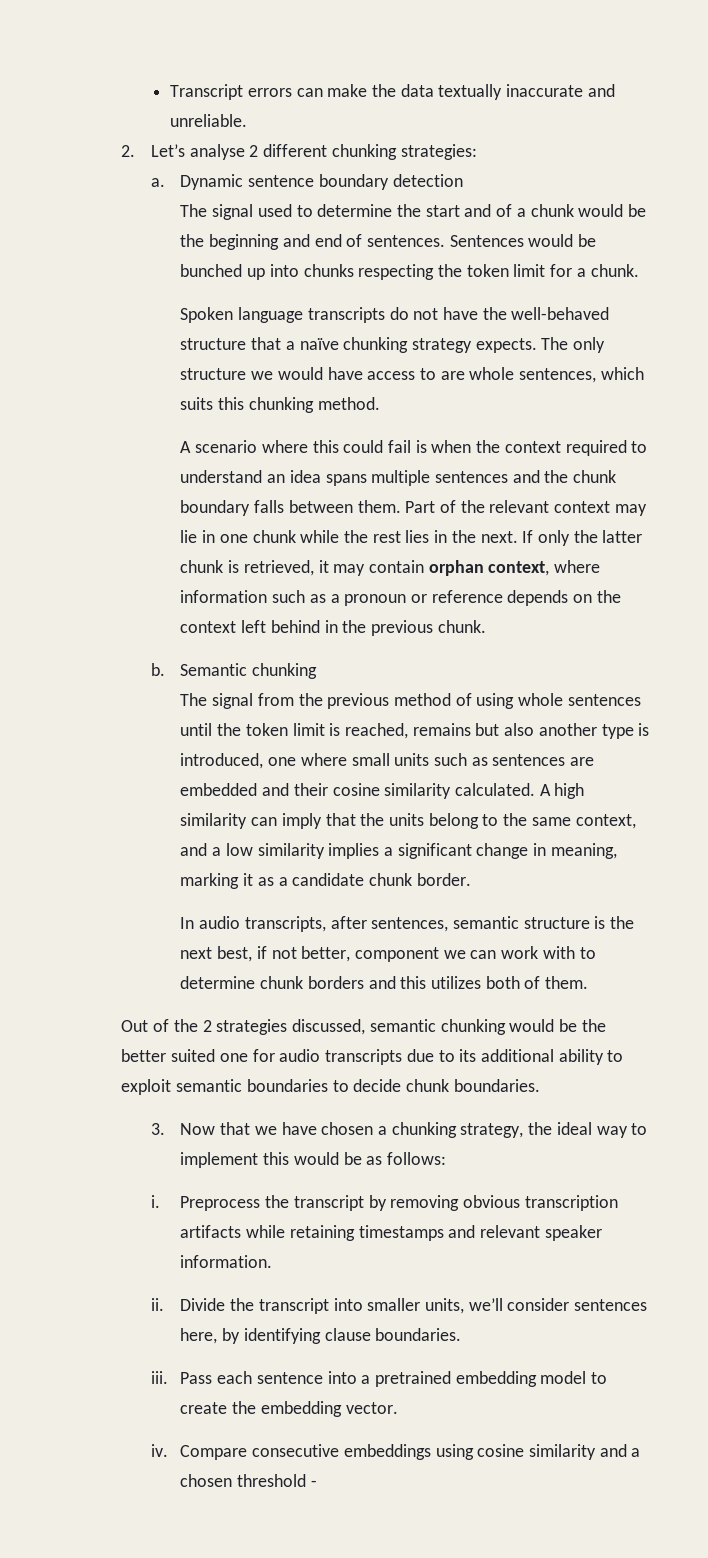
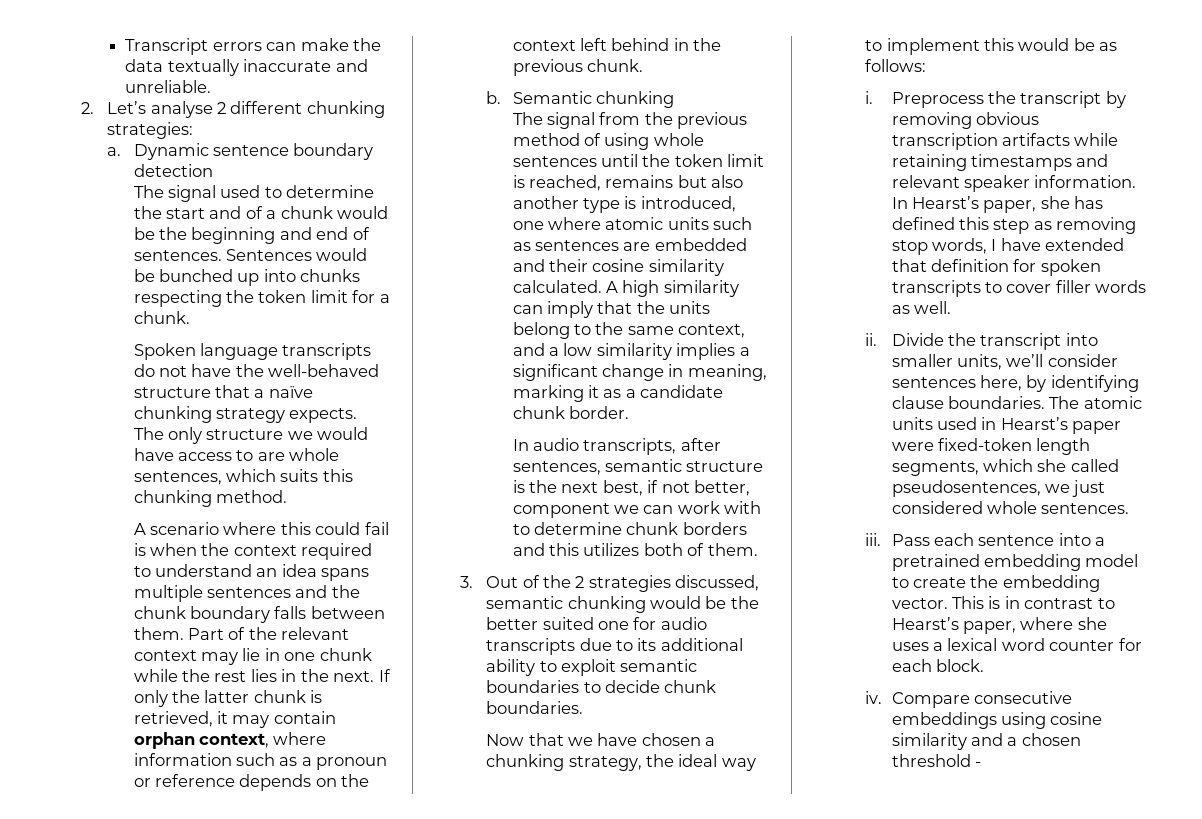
[351,753,390,766] small -> [605,217,664,230] atomic
(589, 982) none -> [459,576,473,588] 3.
[150,1123,165,1135] 3. -> (584, 707) none
(273, 1261) none -> [891,196,1104,213] [891,217,1137,234] [891,238,1125,255] [891,259,1101,276] [891,280,1147,297] [891,301,952,314] In Hearst’s paper, she has defined this step as removing stop words, I have extended that definition for spoken transcripts to cover filler words as well.
(462, 1334) none -> [1049,396,1142,409] [891,417,1122,434] [891,438,1091,455] [891,459,1119,476] [891,480,1106,497] [891,501,1130,514] The atomic units used in Hearst’s paper were fixed-token length segments, which she called pseudosentences, we just considered whole sentences.
(398, 1408) none -> [952,596,1115,609] [891,617,1107,634] [891,638,1142,651] [891,659,985,672] This is in contrast to Hearst’s paper, where she uses a lexical word counter for each block.

